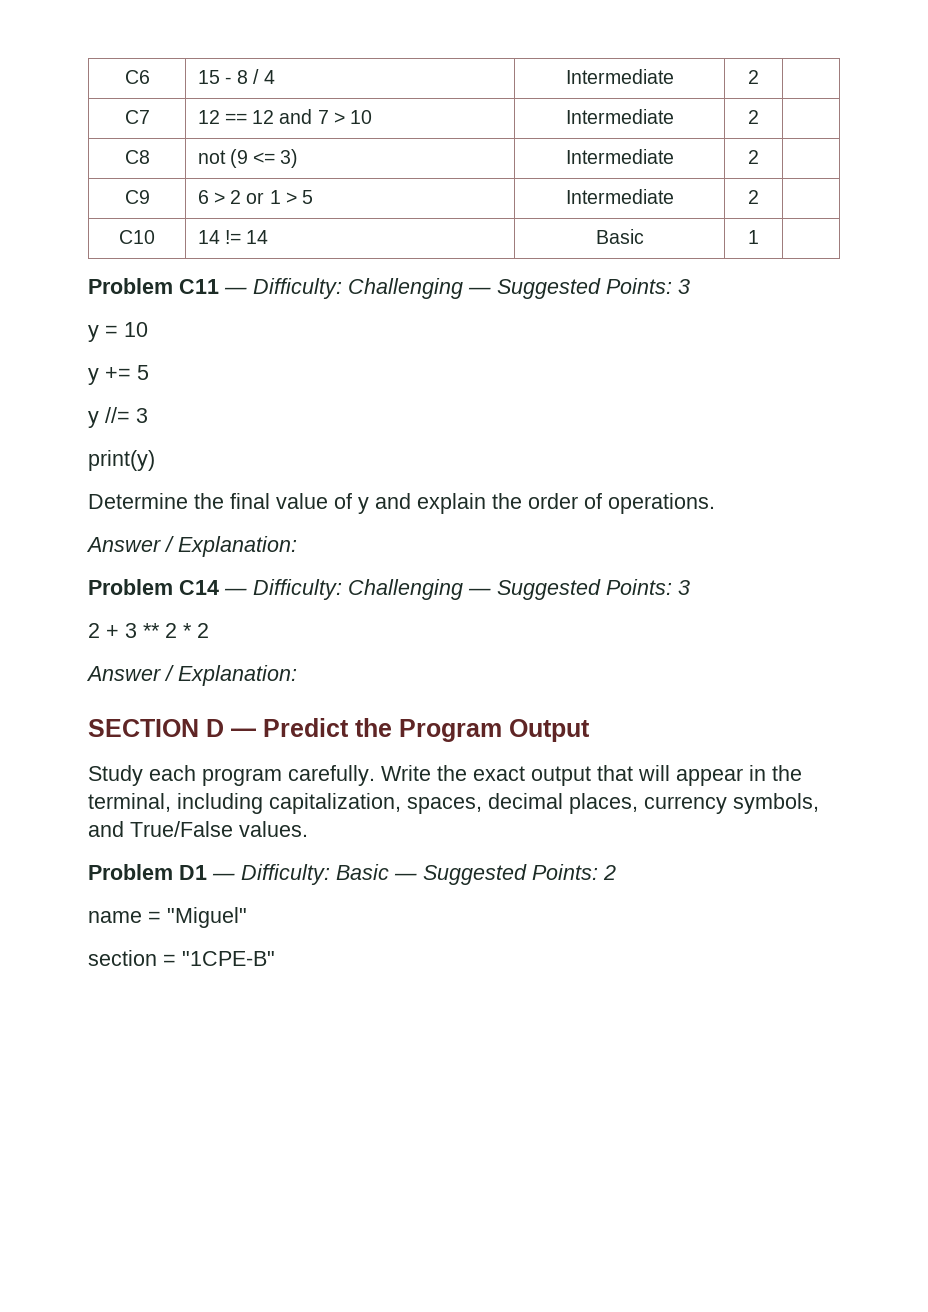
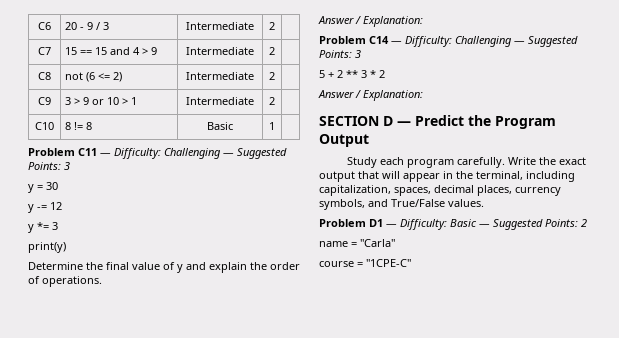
[197,69,275,84] [565,69,674,84] [748,70,759,84] [124,110,150,124] [197,109,373,124] 15 - 8 / 4 | Intermediate | 2 | // C7 | 12 == 12 and 7 > 10 -> [65,22,110,30] [185,22,254,30] [269,22,275,30] [38,47,51,55] [65,47,158,55] 20 - 9 / 3 | Intermediate | 2 | // C7 | 15 == 15 and 4 > 9
[229,149,299,168] (9 <= 3) -> [86,72,123,82] (6 <= 2)
[197,190,314,204] 6 > 2 or 1 > 5 -> [65,97,138,105] 3 > 9 or 10 > 1
[197,230,269,244] 14 != 14 -> [65,122,93,130] 8 != 8
[124,322,148,337] [88,365,149,385] [88,407,130,428] 10 // y += 5 // y //= -> [46,182,58,190] [28,202,62,213] [28,222,49,233] 30 // y -= 12 // y *=
[88,623,177,638] 2 + 3 ** 2 -> [319,70,367,78] 5 + 2 ** 3
[167,907,247,928] [88,950,275,966] "Miguel" // section = "1CPE-B" -> [360,239,395,247] [319,259,411,267] "Carla" // course = "1CPE-C"

